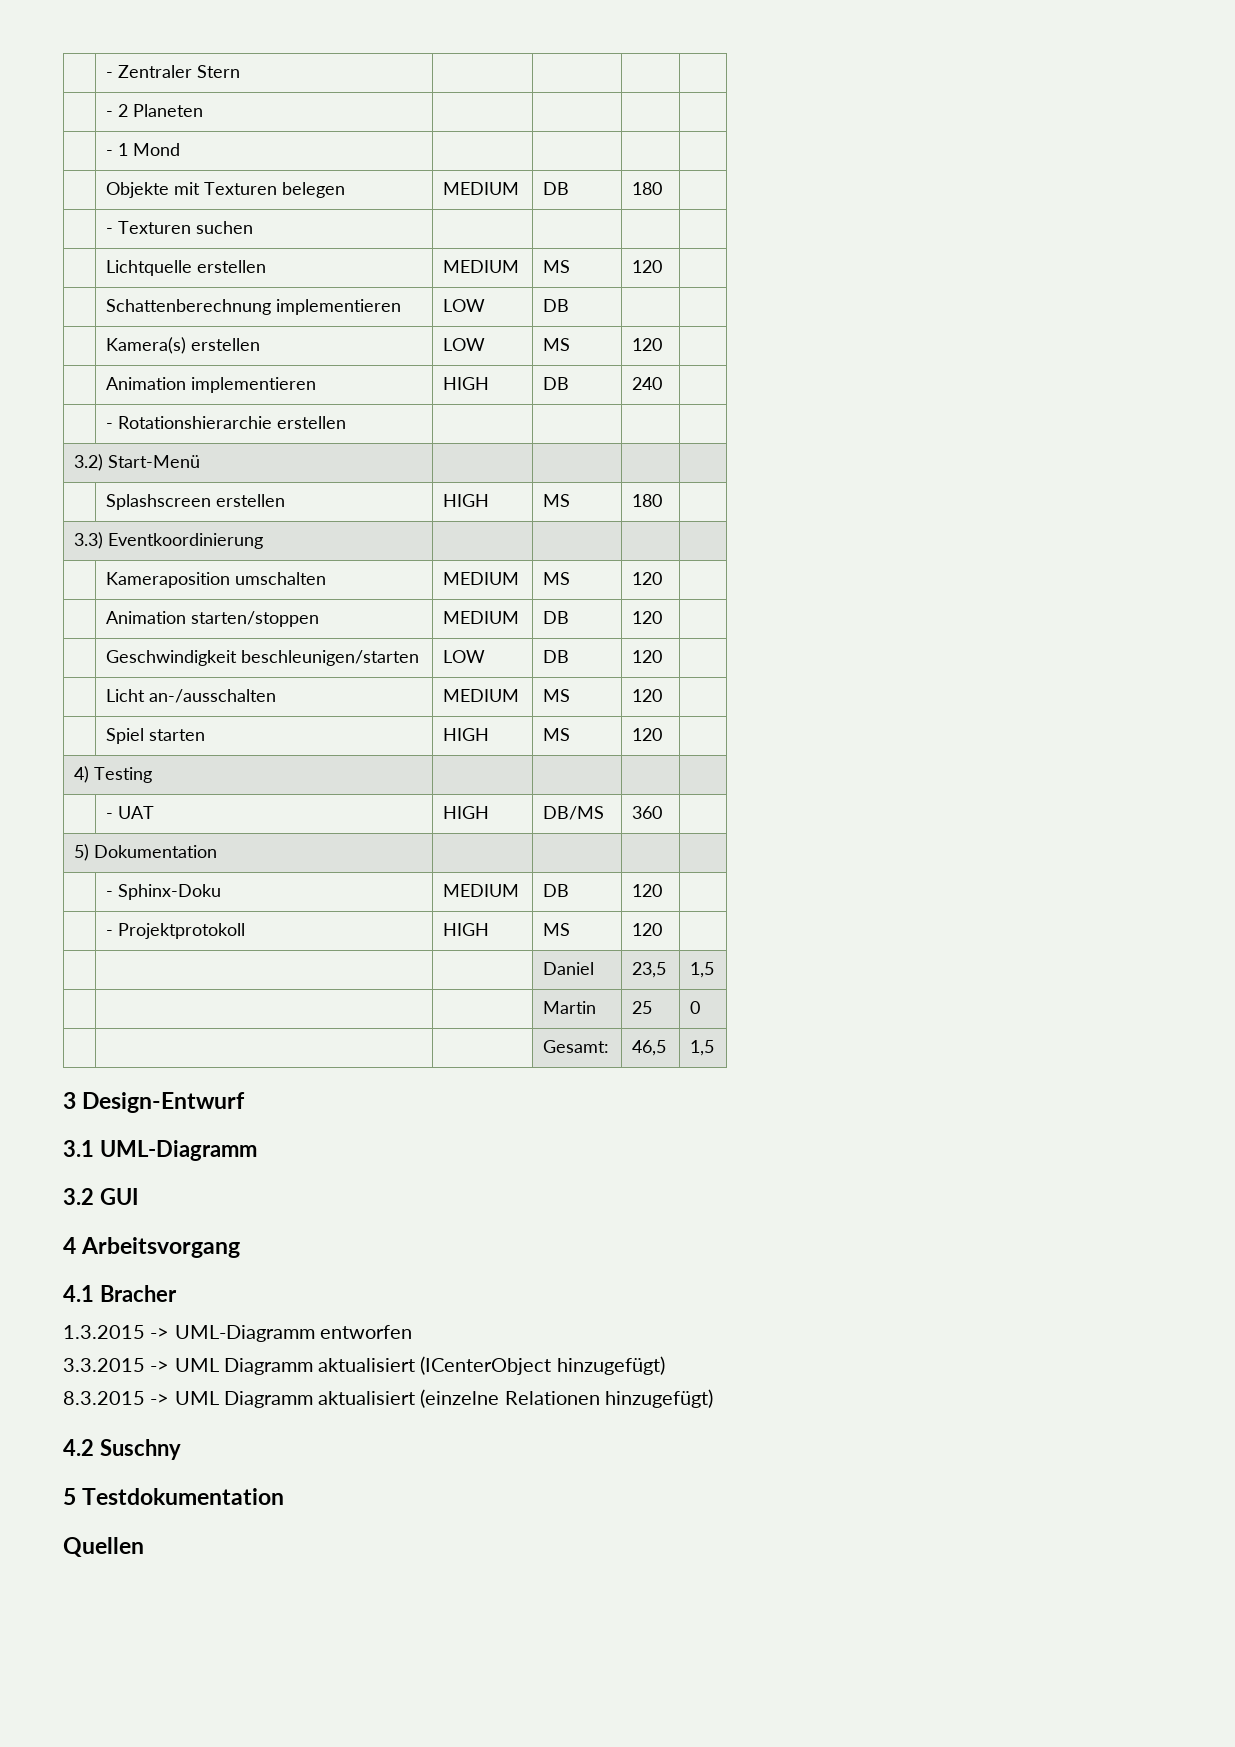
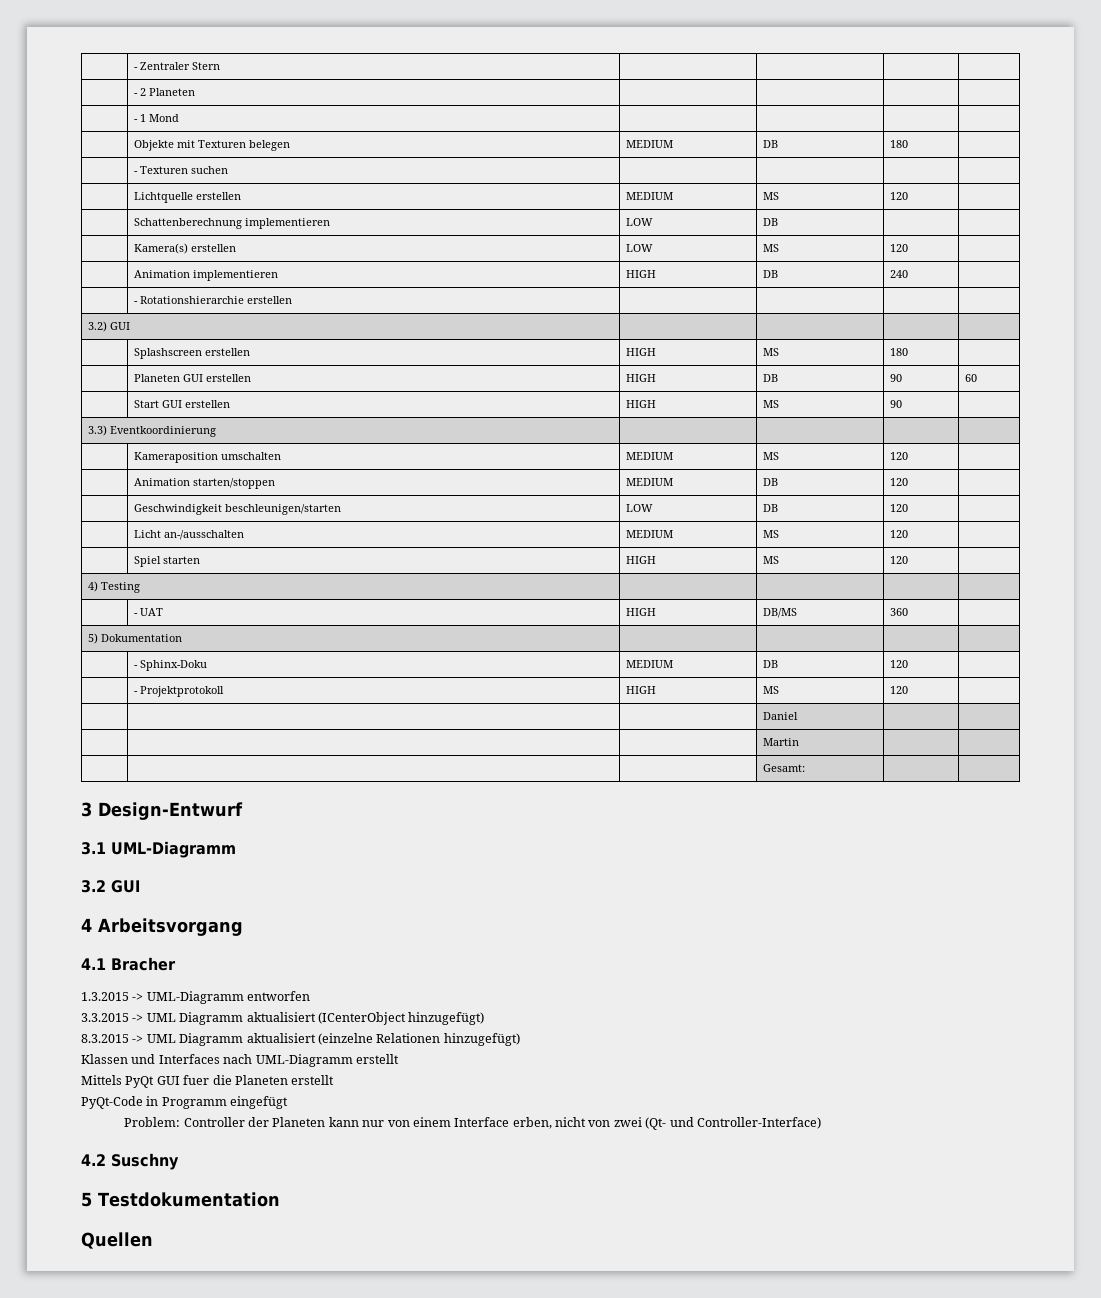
[108,455,201,468] Start-Menü -> [110,322,131,330] GUI
(663, 500) none -> [134,374,252,382] [626,374,657,382] [763,374,779,382] [890,374,903,382] [965,374,978,382] [134,400,231,408] [626,400,657,408] [763,400,780,408] [890,400,903,408] // | Planeten GUI erstellen | HIGH | DB | 90 | 60 // | Start GUI erstellen | HIGH | MS | 90 |
[632,962,667,978] [690,962,715,978] 23,5 | 1,5 -> (799, 716) |
[632,1001,653,1014] [690,1001,701,1014] 25 | 0 -> (800, 742) |
[632,1040,667,1056] [690,1040,715,1056] 46,5 | 1,5 -> (806, 768) |
(713, 1398) none -> [81,1054,399,1067] [81,1075,335,1088] [81,1096,289,1109] [124,1117,821,1130] // Klassen und Interfaces nach UML-Diagramm erstellt // Mittels PyQt GUI fuer die Planeten erstellt // PyQt-Code in Programm eingefügt // Problem: Controller der Planeten kann nur von einem Interface erben, nicht von zwei (Qt- und Controller-Interface)

